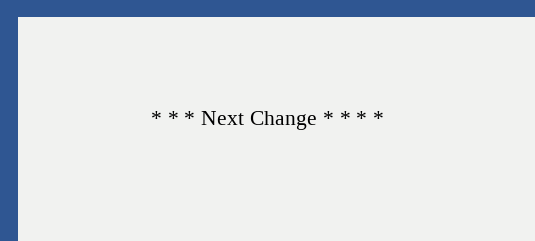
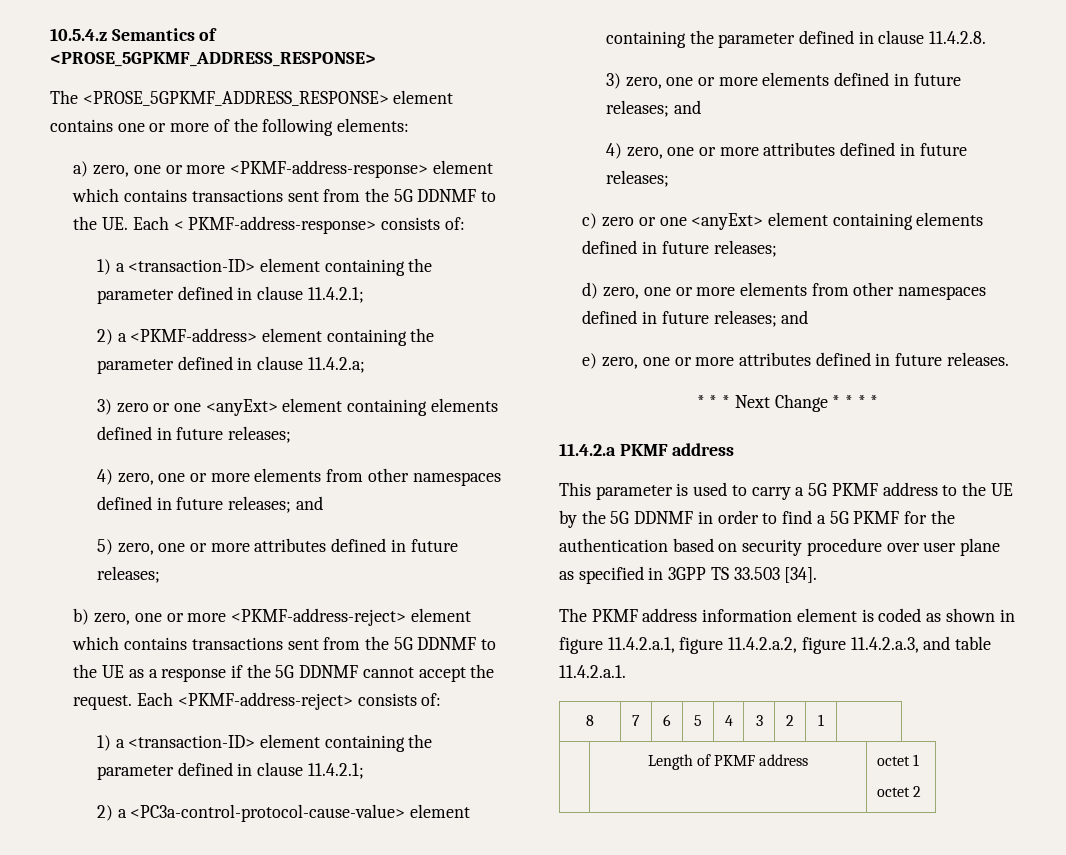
(150, 118) none -> [50,28,218,41] [50,52,376,67] [50,90,454,106] [50,118,410,136] [73,160,493,178] [72,188,497,202] [73,216,465,234] [96,258,433,276] [96,286,364,304] [96,328,435,346] [96,356,365,374] [96,398,498,416] [96,426,291,443] [96,468,501,486] [96,496,323,513] [96,538,458,555] [96,566,160,583] [73,608,471,626] [72,636,497,650] [73,664,495,682] [73,692,442,710] [96,734,433,752] [96,762,364,780] [96,804,470,822] [605,30,987,48] [605,72,961,89] [605,100,701,117] [605,142,967,159] [605,170,669,187] [582,212,984,230] [582,240,777,257] [582,282,987,300] [582,310,809,327] [582,352,1009,369] 10.5.4.z Semantics of <PROSE_5GPKMF_ADDRESS_RESPONSE> // The <PROSE_5GPKMF_ADDRESS_RESPONSE> element contains one or more of the following elements: // a) zero, one or more <PKMF-address-response> element which contains transactions sent from the 5G DDNMF to the UE. Each < PKMF-address-response> consists of: // 1) a <transaction-ID> element containing the parameter defined in clause 11.4.2.1; // 2) a <PKMF-address> element containing the parameter defined in clause 11.4.2.a; // 3) zero or one <anyExt> element containing elements defined in future releases; // 4) zero, one or more elements from other namespaces defined in future releases; and // 5) zero, one or more attributes defined in future releases; // b) zero, one or more <PKMF-address-reject> element which contains transactions sent from the 5G DDNMF to the UE as a response if the 5G DDNMF cannot accept the request. Each <PKMF-address-reject> consists of: // 1) a <transaction-ID> element containing the parameter defined in clause 11.4.2.1; // 2) a <PC3a-control-protocol-cause-value> element containing the parameter defined in clause 11.4.2.8. // 3) zero, one or more elements defined in future releases; and // 4) zero, one or more attributes defined in future releases; // c) zero or one <anyExt> element containing elements defined in future releases; // d) zero, one or more elements from other namespaces defined in future releases; and // e) zero, one or more attributes defined in future releases. //
(385, 118) none -> [559,443,735,456] [559,482,1013,500] [559,510,955,528] [559,538,1001,556] [559,566,818,584] [559,608,1015,622] [559,636,992,654] [559,665,626,678] [586,715,594,726] [632,715,640,726] [663,714,671,726] [694,715,702,726] [724,715,733,726] [755,715,763,726] [786,715,794,726] [818,714,824,726] [647,754,809,770] [876,754,920,766] [876,786,922,797] // 11.4.2.a PKMF address // This parameter is used to carry a 5G PKMF address to the UE by the 5G DDNMF in order to find a 5G PKMF for the authentication based on security procedure over user plane as specified in 3GPP TS 33.503 [34]. // The PKMF address information element is coded as shown in figure 11.4.2.a.1, figure 11.4.2.a.2, figure 11.4.2.a.3, and table 11.4.2.a.1. // 8 | 7 | 6 | 5 | 4 | 3 | 2 | 1 | // | Length of PKMF address | octet 1 // octet 2

